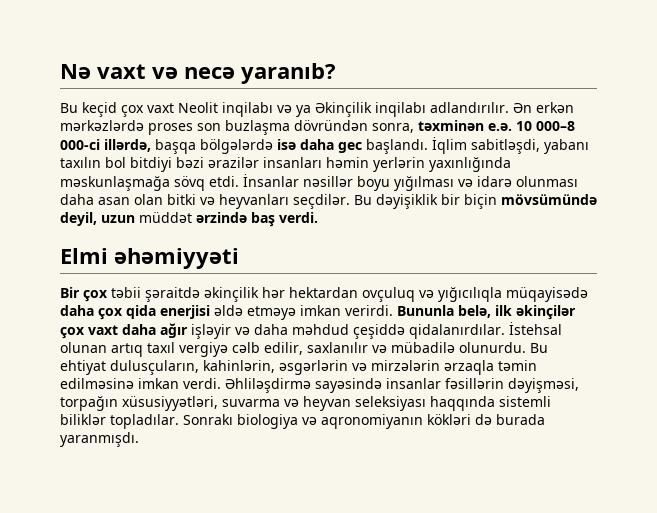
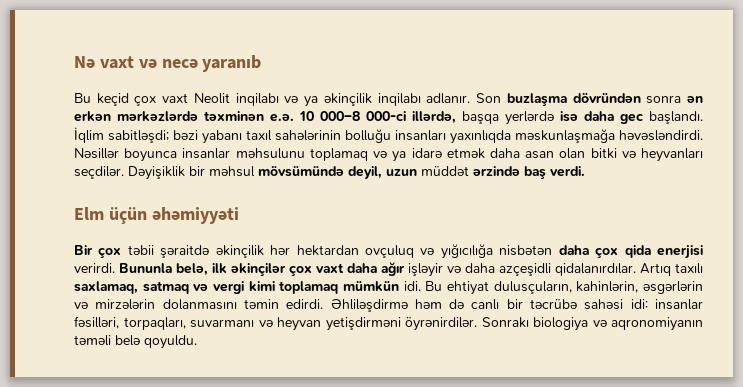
[241,63,336,84] yaranıb? -> [202,55,262,72] yaranıb
[315,102,574,117] [60,120,414,135] Əkinçilik inqilabı adlandırılır. Ən erkən mərkəzlərdə proses son buzlaşma dövründən sonra, -> [323,93,703,106] [74,111,198,122] əkinçilik inqilabı adlanır. Son buzlaşma dövründən sonra ən erkən mərkəzlərdə
[200,139,273,154] bölgələrdə -> [505,111,554,125] yerlərdə
[471,139,589,154] [60,157,511,172] [60,174,578,191] sabitləşdi, yabanı taxılın bol bitdiyi bəzi ərazilər insanları həmin yerlərin yaxınlığında məskunlaşmağa sövq etdi. İnsanlar nəsillər boyu yığılması və idarə olunması -> [108,129,703,144] [74,148,485,162] sabitləşdi; bəzi yabanı taxıl sahələrinin bolluğu insanları yaxınlıqda məskunlaşmağa həvəsləndirdi. Nəsillər boyunca insanlar məhsulunu toplamaq və ya idarə etmək
[354,194,497,209] Bu dəyişiklik bir biçin -> [128,166,255,180] Dəyişiklik bir məhsul
[60,248,108,264] Elmi -> [74,207,147,225] Elm üçün
[438,287,588,302] yığıcılıqla müqayisədə -> [440,244,553,259] yığıcılığa nisbətən
[214,305,341,320] əldə etməyə imkan -> (704, 252) none
[292,322,562,339] [60,342,526,357] məhdud çeşiddə qidalanırdılar. İstehsal olunan artıq taxıl vergiyə cəlb edilir, saxlanılır və mübadilə olunurdu. -> [499,263,703,276] [74,281,421,294] azçeşidli qidalanırdılar. Artıq taxılı saxlamaq, satmaq və vergi kimi toplamaq mümkün idi.
[444,360,537,375] [60,378,579,393] [60,396,551,411] [60,414,545,429] [60,432,139,447] ərzaqla təmin edilməsinə imkan verdi. Əhliləşdirmə sayəsində insanlar fəsillərin dəyişməsi, torpağın xüsusiyyətləri, suvarma və heyvan seleksiyası haqqında sistemli biliklər topladılar. Sonrakı biologiya və aqronomiyanın kökləri də burada yaranmışdı. -> [162,299,703,312] [74,316,703,331] [74,335,197,349] dolanmasını təmin edirdi. Əhliləşdirmə həm də canlı bir təcrübə sahəsi idi: insanlar fəsilləri, torpaqları, suvarmanı və heyvan yetişdirməni öyrənirdilər. Sonrakı biologiya və aqronomiyanın təməli belə qoyuldu.

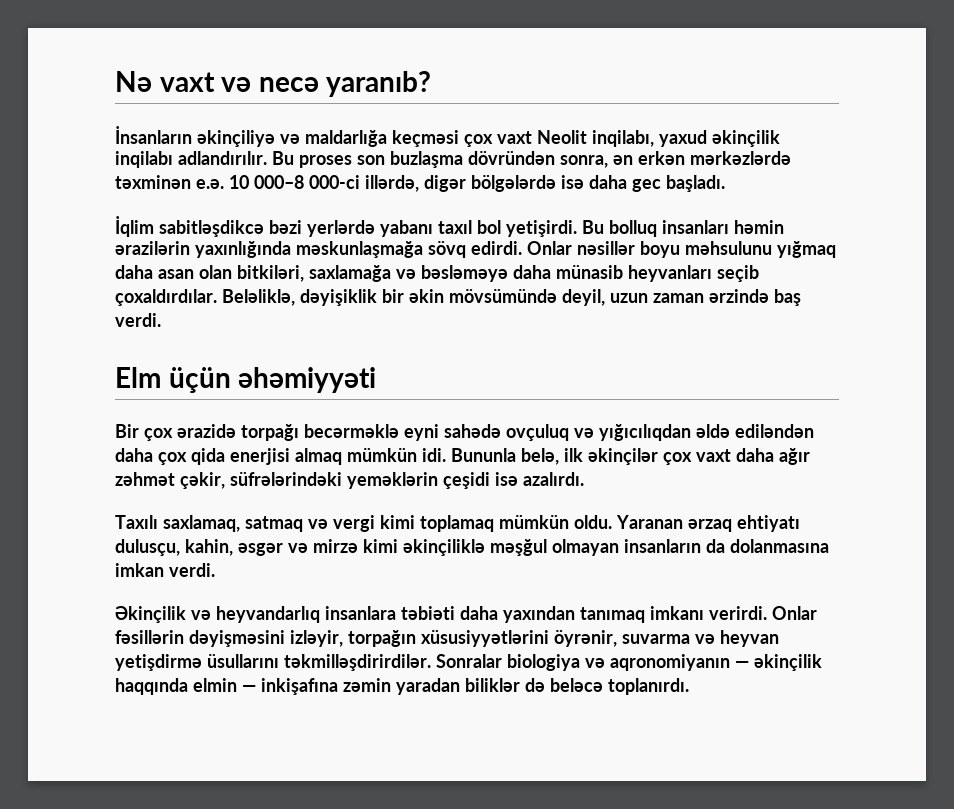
[202,55,262,72] [74,93,502,107] yaranıb // Bu keçid çox vaxt Neolit inqilabı və ya əkinçilik inqilabı adlanır. Son -> [326,71,432,97] [115,126,780,147] [115,151,385,168] yaranıb? // İnsanların əkinçiliyə və maldarlığa keçməsi çox vaxt Neolit inqilabı, yaxud əkinçilik inqilabı adlandırılır. Bu proses son
[646,95,682,104] sonra -> [560,155,608,168] sonra,
[462,111,554,125] başqa yerlərdə -> [424,175,556,192] digər bölgələrdə
[649,111,703,124] [74,127,703,144] [74,148,703,162] [74,166,255,180] başlandı. İqlim sabitləşdi; bəzi yabanı taxıl sahələrinin bolluğu insanları yaxınlıqda məskunlaşmağa həvəsləndirdi. Nəsillər boyunca insanlar məhsulunu toplamaq və ya idarə etmək daha asan olan bitki və heyvanları seçdilər. Dəyişiklik bir məhsul -> [666,175,725,192] [115,216,784,237] [115,241,836,258] [115,265,759,282] [115,289,444,306] başladı. // İqlim sabitləşdikcə bəzi yerlərdə yabanı taxıl bol yetişirdi. Bu bolluq insanları həmin ərazilərin yaxınlığında məskunlaşmağa sövq edirdi. Onlar nəsillər boyu məhsulunu yığmaq daha asan olan bitkiləri, saxlamağa və bəsləməyə daha münasib heyvanları seçib çoxaldırdılar. Beləliklə, dəyişiklik bir əkin
[421,166,469,176] müddət -> [653,293,704,303] zaman
[127,244,553,259] təbii şəraitdə əkinçilik hər hektardan ovçuluq və yığıcılığa nisbətən -> [177,424,814,441] ərazidə torpağı becərməklə eyni sahədə ovçuluq və yığıcılıqdan əldə ediləndən
[74,263,115,273] verirdi. -> [295,448,446,465] almaq mümkün idi.
[408,263,703,277] işləyir və daha azçeşidli qidalanırdılar. Artıq taxılı -> [115,472,584,489] [115,515,158,529] zəhmət çəkir, süfrələrindəki yeməklərin çeşidi isə azalırdı. // Taxılı
[403,281,704,295] [74,299,703,312] [74,316,703,331] [74,335,197,349] idi. Bu ehtiyat dulusçuların, kahinlərin, əsgərlərin və mirzələrin dolanmasını təmin edirdi. Əhliləşdirmə həm də canlı bir təcrübə sahəsi idi: insanlar fəsilləri, torpaqları, suvarmanı və heyvan yetişdirməni öyrənirdilər. Sonrakı biologiya və aqronomiyanın təməli belə qoyuldu. -> [574,515,800,532] [115,539,829,556] [115,563,215,577] [115,606,817,623] [115,630,779,647] [115,654,822,671] [115,678,689,695] oldu. Yaranan ərzaq ehtiyatı dulusçu, kahin, əsgər və mirzə kimi əkinçiliklə məşğul olmayan insanların da dolanmasına imkan verdi. // Əkinçilik və heyvandarlıq insanlara təbiəti daha yaxından tanımaq imkanı verirdi. Onlar fəsillərin dəyişməsini izləyir, torpağın xüsusiyyətlərini öyrənir, suvarma və heyvan yetişdirmə üsullarını təkmilləşdirirdilər. Sonralar biologiya və aqronomiyanın — əkinçilik haqqında elmin — inkişafına zəmin yaradan biliklər də beləcə toplanırdı.

